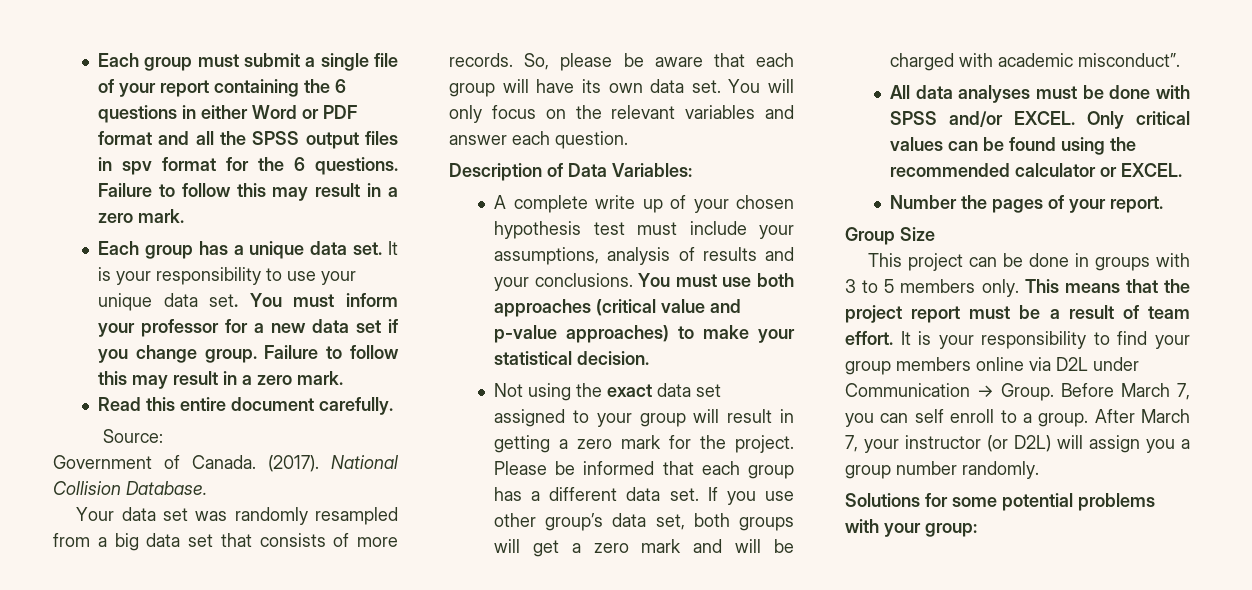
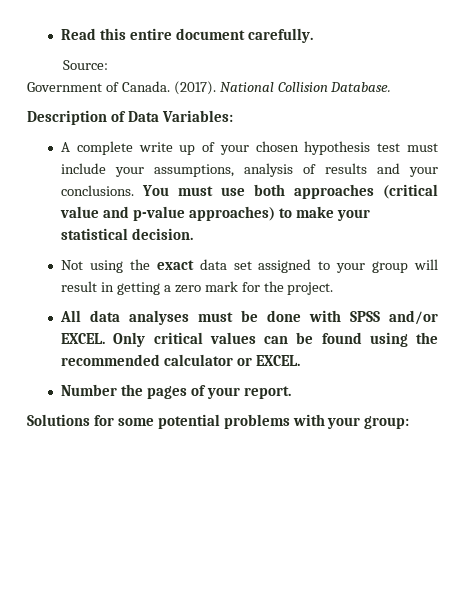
[98,53,399,71] [98,79,347,97] [98,105,358,123] [98,131,398,149] [98,157,398,175] [98,183,398,201] [98,209,185,223] [98,241,398,259] [98,267,357,285] [98,293,399,311] [98,319,398,337] [98,345,400,363] [98,371,344,389] Each group must submit a single file of your report containing the 6 questions in either Word or PDF format and all the SPSS output files in spv format for the 6 questions. Failure to follow this may result in a zero mark. // Each group has a unique data set. It is your responsibility to use your unique data set. You must inform your professor for a new data set if you change group. Failure to follow this may result in a zero mark. // -> (61, 34) none
[76,507,398,525] [53,533,398,551] [449,53,794,71] [449,79,794,97] [449,105,794,123] [449,131,628,149] // Your data set was randomly resampled from a big data set that consists of more records. So, please be aware that each group will have its own data set. You will only focus on the relevant variables and answer each question. -> (392, 87) none
[494,461,794,479] [494,487,794,505] [494,513,794,531] [494,539,794,557] [890,53,1181,71] Please be informed that each group has a different data set. If you use other group’s data set, both groups will get a zero mark and will be charged with academic misconduct”. -> (334, 288) none
[845,227,935,245] [868,253,1190,271] [845,279,1190,297] [845,305,1190,323] [845,331,1190,349] [845,357,1139,375] [845,383,1190,401] [845,409,1190,427] [845,435,1190,453] [845,461,1039,479] // Group Size // This project can be done in groups with 3 to 5 members only. This means that the project report must be a result of team effort. It is your responsibility to find your group members online via D2L under Communication → Group. Before March 7, you can self enroll to a group. After March 7, your instructor (or D2L) will assign you a group number randomly. -> (291, 392) none

